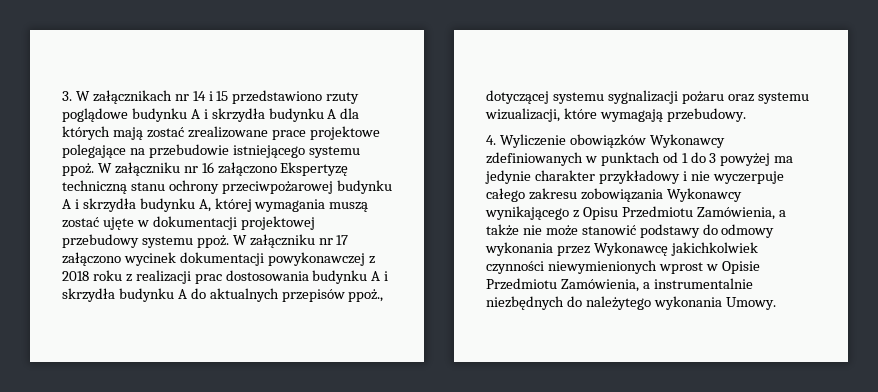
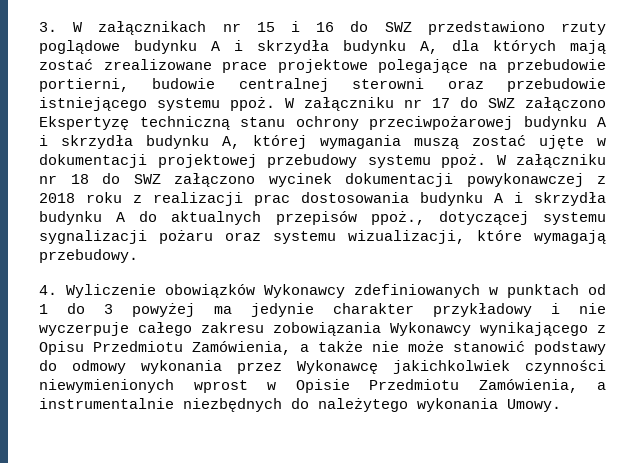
[192,91,229,101] 14 i 15 -> [256,21,412,32] 15 i 16 do SWZ
[327,109,337,119] A -> [420,41,438,54] A,
(229, 151) none -> [39,78,606,92] portierni, budowie centralnej sterowni oraz przebudowie
[201,162,214,173] 16 -> [432,97,515,108] 17 do SWZ
[336,235,349,245] 17 -> [70,173,161,184] 18 do SWZ

